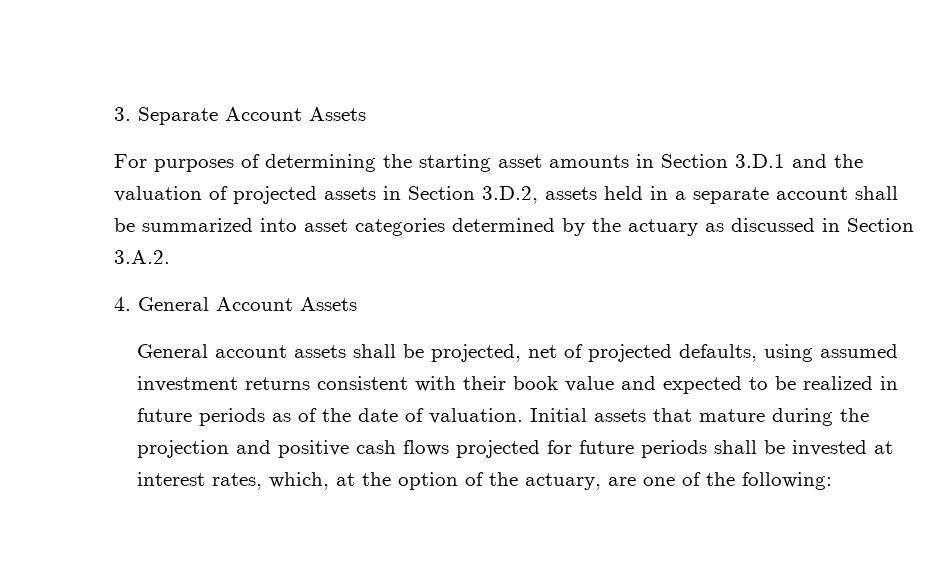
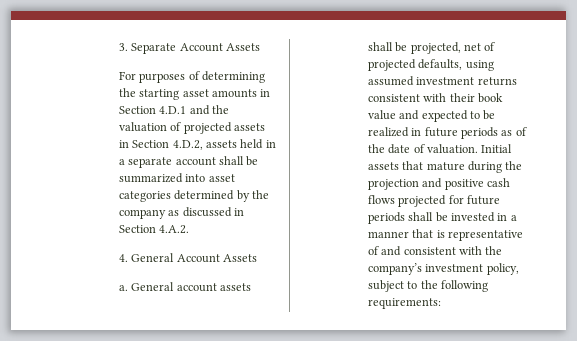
[735,154,786,168] 3.D.1 -> [159,106,187,114] 4.D.1
[482,186,539,204] 3.D.2, -> [172,140,203,150] 4.D.2,
[628,219,699,236] actuary -> [118,209,166,219] company
[114,250,171,264] 3.A.2. -> [159,225,190,234] 4.A.2.
(358, 304) none -> [118,285,128,291] a.
[874,441,894,454] [137,472,833,490] at interest rates, which, at the option of the actuary, are one of the following: -> [497,213,517,221] [367,229,523,241] [367,246,503,256] [367,263,519,275] [367,280,488,292] [367,298,441,309] in a manner that is representative of and consistent with the company’s investment policy, subject to the following requirements:

